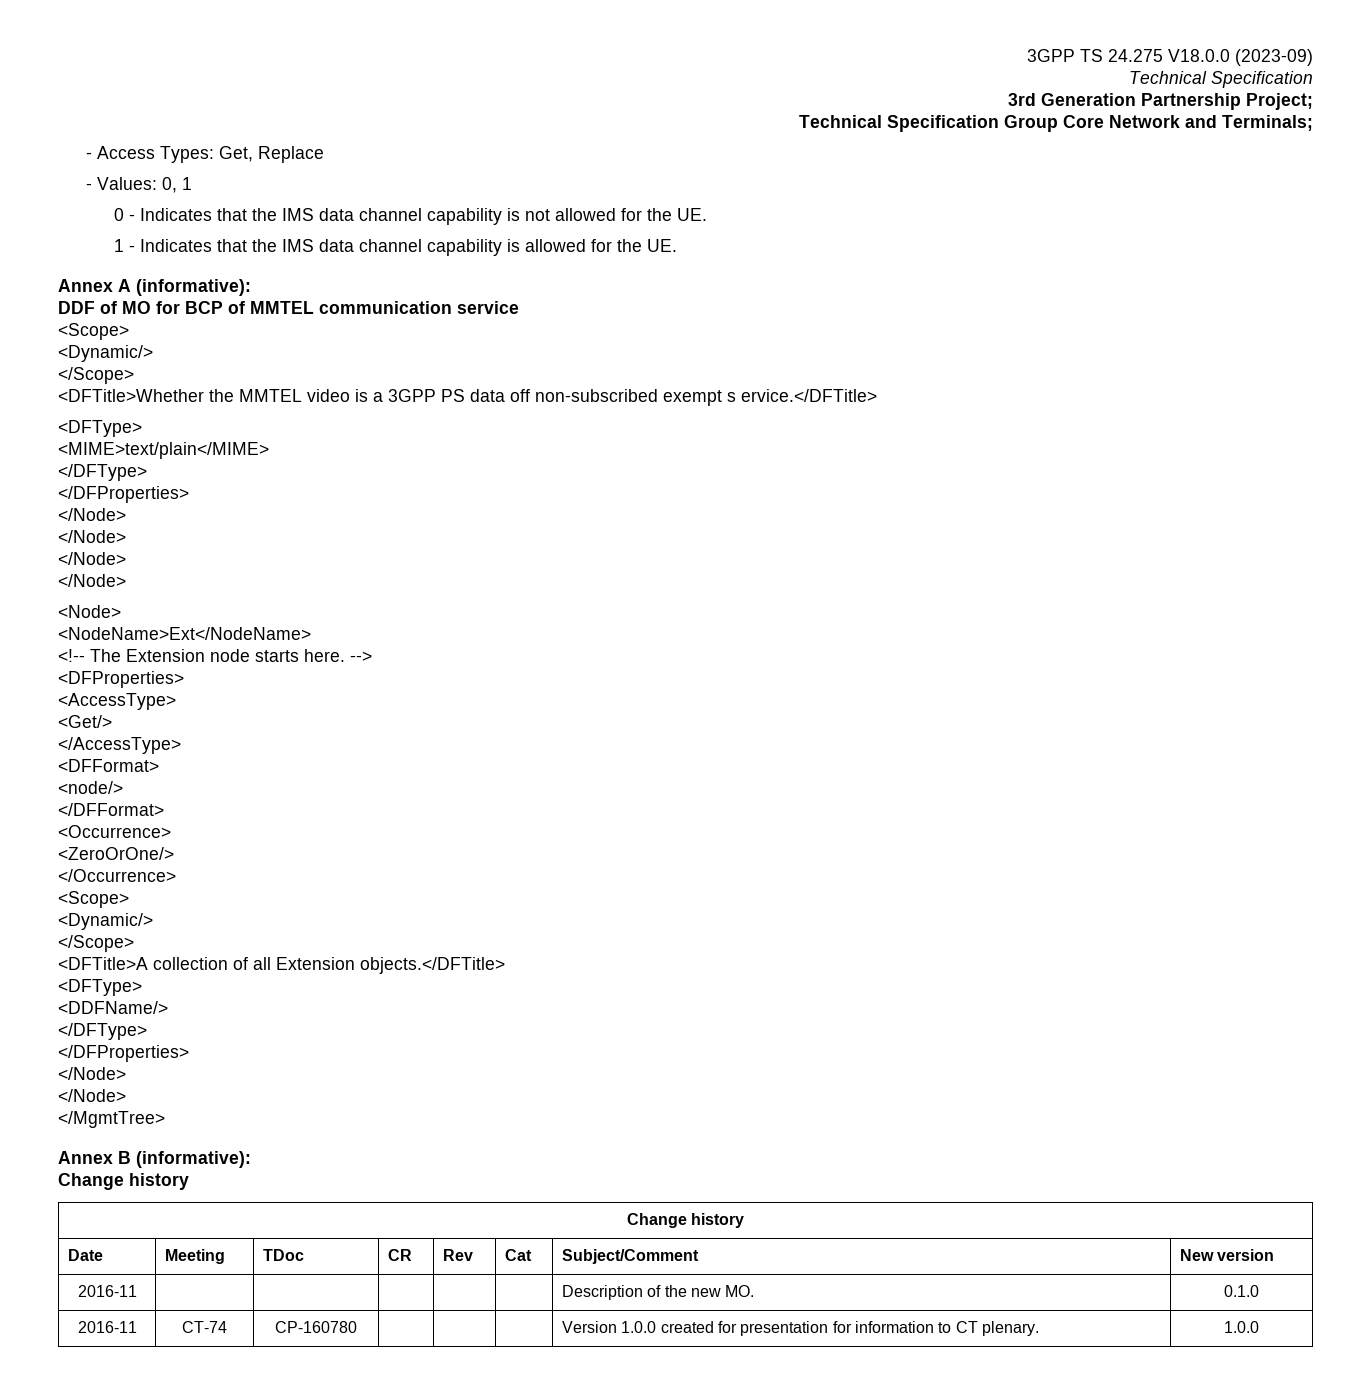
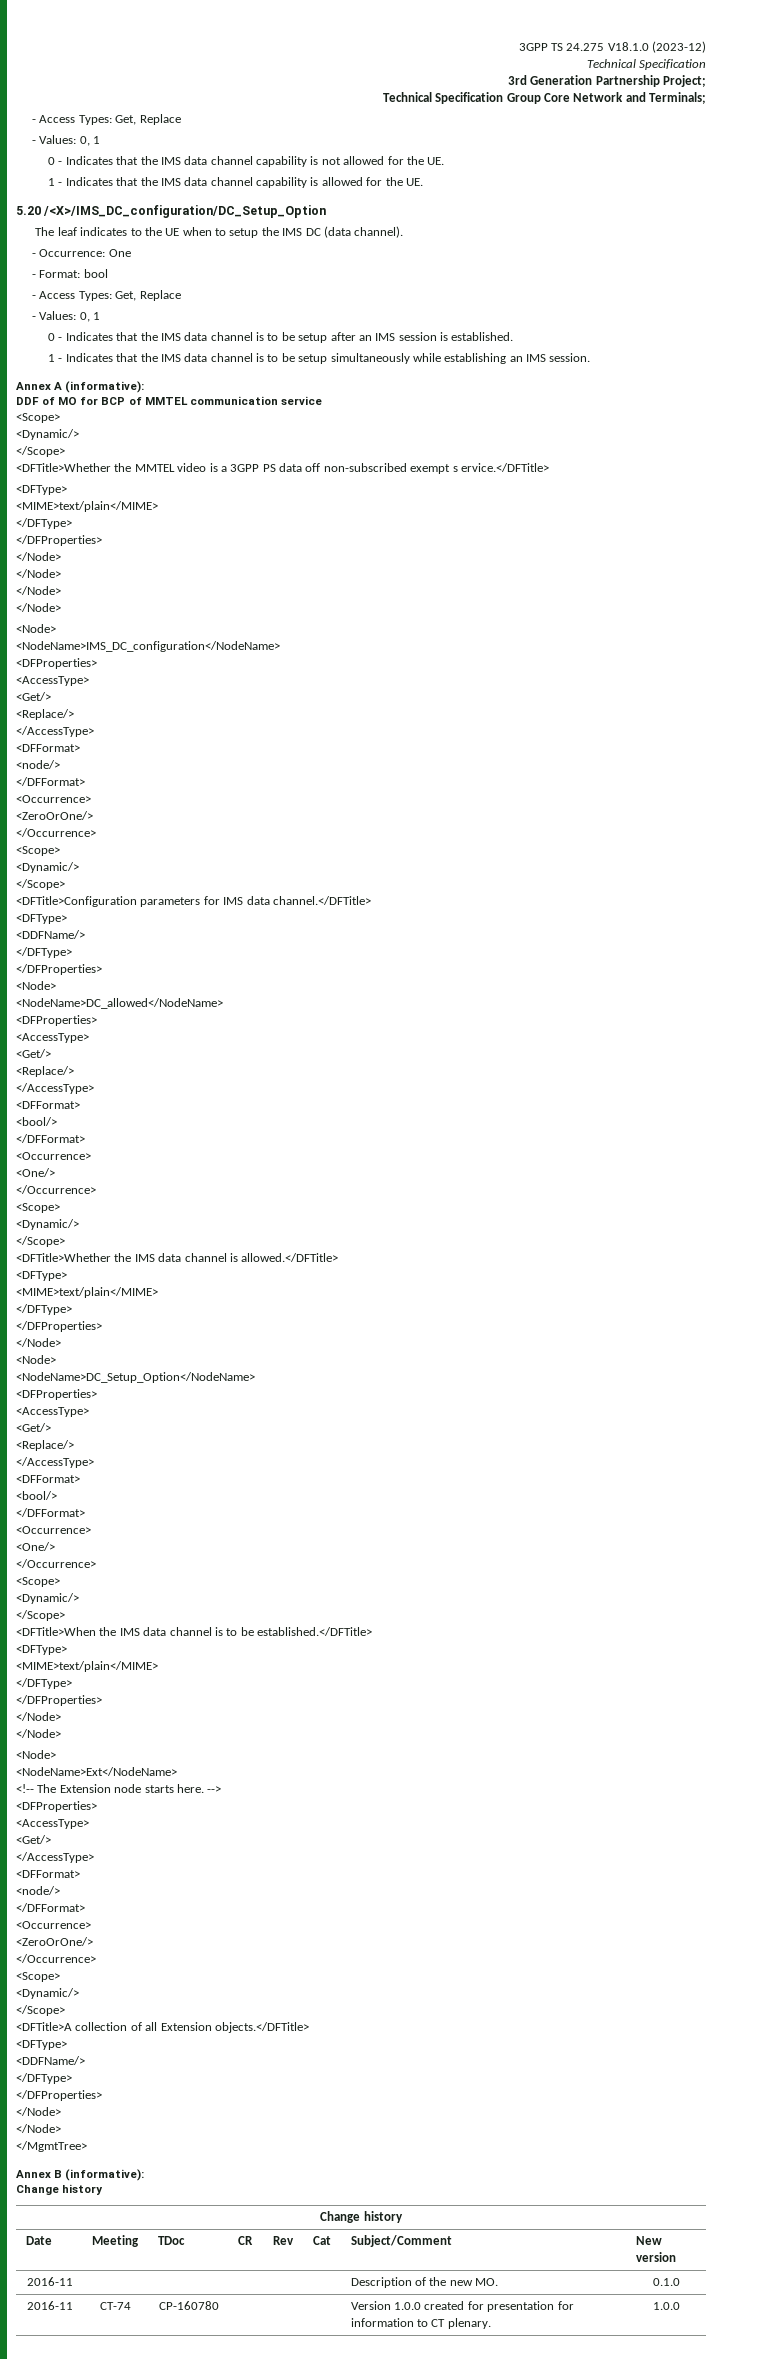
[1168,49,1313,66] V18.0.0 (2023-09) -> [607,41,706,53] V18.1.0 (2023-12)
(678, 245) none -> [16,205,327,218] [35,226,404,238] [32,249,131,257] [32,269,108,278] [32,290,181,301] [32,311,101,322] [48,332,514,343] [48,353,591,364] // 5.20 /<X>/IMS_DC_configuration/DC_Setup_Option // The leaf indicates to the UE when to setup the IMS DC (data channel). // - Occurrence: One // - Format: bool // - Access Types: Get, Replace // - Values: 0, 1 // 0 - Indicates that the IMS data channel is to be setup after an IMS session is established. // 1 - Indicates that the IMS data channel is to be setup simultaneously while establishing an IMS session.
(121, 611) none -> [16,641,280,652] [16,658,97,669] [16,676,89,686] [16,692,51,701] [16,709,74,720] [16,726,94,737] [16,744,80,752] [16,760,60,769] [16,777,85,786] [16,795,91,803] [16,811,93,820] [16,828,96,837] [16,846,60,856] [16,862,79,873] [16,879,65,890] [16,896,371,907] [16,914,67,924] [16,930,85,939] [16,947,72,958] [16,964,102,975] [16,981,56,990] [16,998,223,1009] [16,1015,97,1026] [16,1033,89,1043] [16,1049,51,1058] [16,1066,74,1077] [16,1083,94,1094] [16,1101,80,1109] [16,1117,57,1126] [16,1134,85,1143] [16,1152,91,1160] [16,1168,55,1177] [16,1185,96,1194] [16,1203,60,1213] [16,1219,79,1230] [16,1236,65,1247] [16,1253,339,1262] [16,1271,67,1281] [16,1287,158,1298] [16,1304,72,1315] [16,1321,102,1332] [16,1338,61,1347] [16,1355,56,1364] [16,1372,255,1383] [16,1389,97,1400] [16,1407,89,1417] [16,1423,51,1432] [16,1440,74,1451] [16,1457,94,1468] [16,1475,80,1483] [16,1491,57,1500] [16,1508,85,1517] [16,1526,91,1534] [16,1542,55,1551] [16,1559,96,1568] [16,1577,60,1587] [16,1593,79,1604] [16,1610,65,1621] [16,1627,372,1636] [16,1645,67,1655] [16,1661,158,1672] [16,1678,72,1689] [16,1695,102,1706] [16,1712,61,1721] [16,1729,61,1738] [16,1750,56,1759] // <NodeName>IMS_DC_configuration</NodeName> // <DFProperties> // <AccessType> // <Get/> // <Replace/> // </AccessType> // <DFFormat> // <node/> // </DFFormat> // <Occurrence> // <ZeroOrOne/> // </Occurrence> // <Scope> // <Dynamic/> // </Scope> // <DFTitle>Configuration parameters for IMS data channel.</DFTitle> // <DFType> // <DDFName/> // </DFType> // </DFProperties> // <Node> // <NodeName>DC_allowed</NodeName> // <DFProperties> // <AccessType> // <Get/> // <Replace/> // </AccessType> // <DFFormat> // <bool/> // </DFFormat> // <Occurrence> // <One/> // </Occurrence> // <Scope> // <Dynamic/> // </Scope> // <DFTitle>Whether the IMS data channel is allowed.</DFTitle> // <DFType> // <MIME>text/plain</MIME> // </DFType> // </DFProperties> // </Node> // <Node> // <NodeName>DC_Setup_Option</NodeName> // <DFProperties> // <AccessType> // <Get/> // <Replace/> // </AccessType> // <DFFormat> // <bool/> // </DFFormat> // <Occurrence> // <One/> // </Occurrence> // <Scope> // <Dynamic/> // </Scope> // <DFTitle>When the IMS data channel is to be established.</DFTitle> // <DFType> // <MIME>text/plain</MIME> // </DFType> // </DFProperties> // </Node> // </Node> // <Node>

